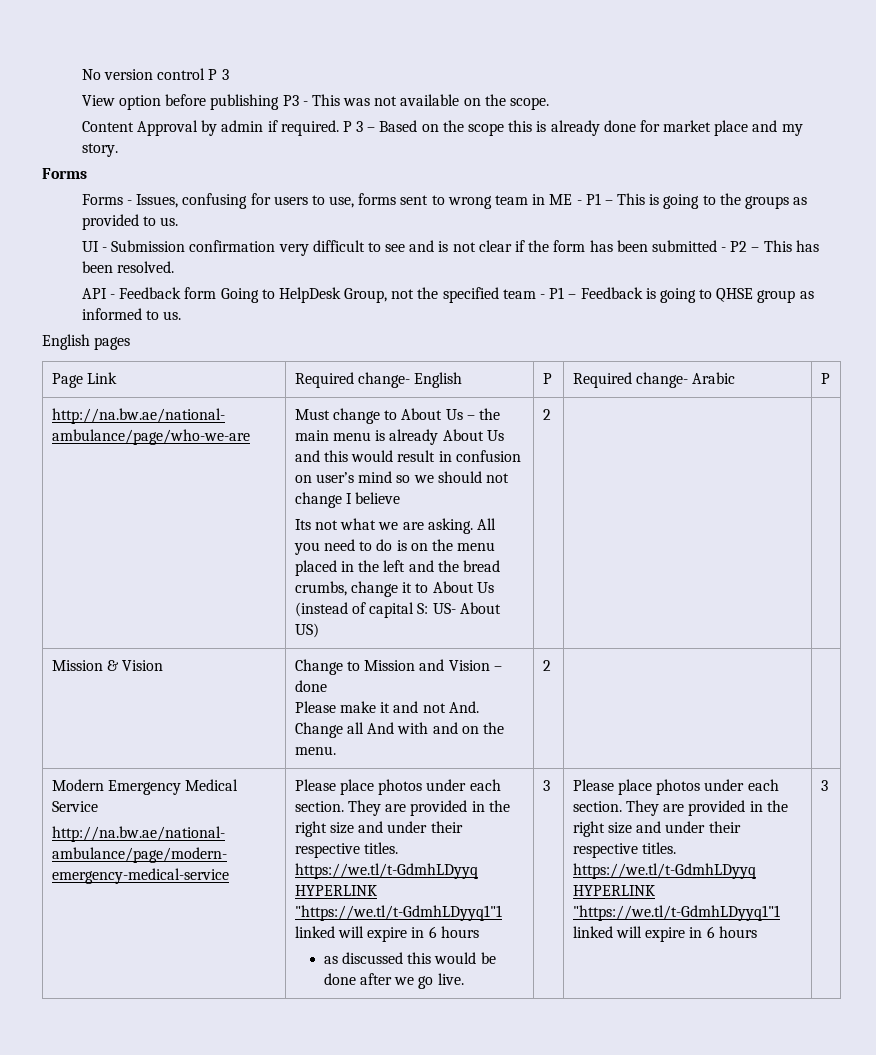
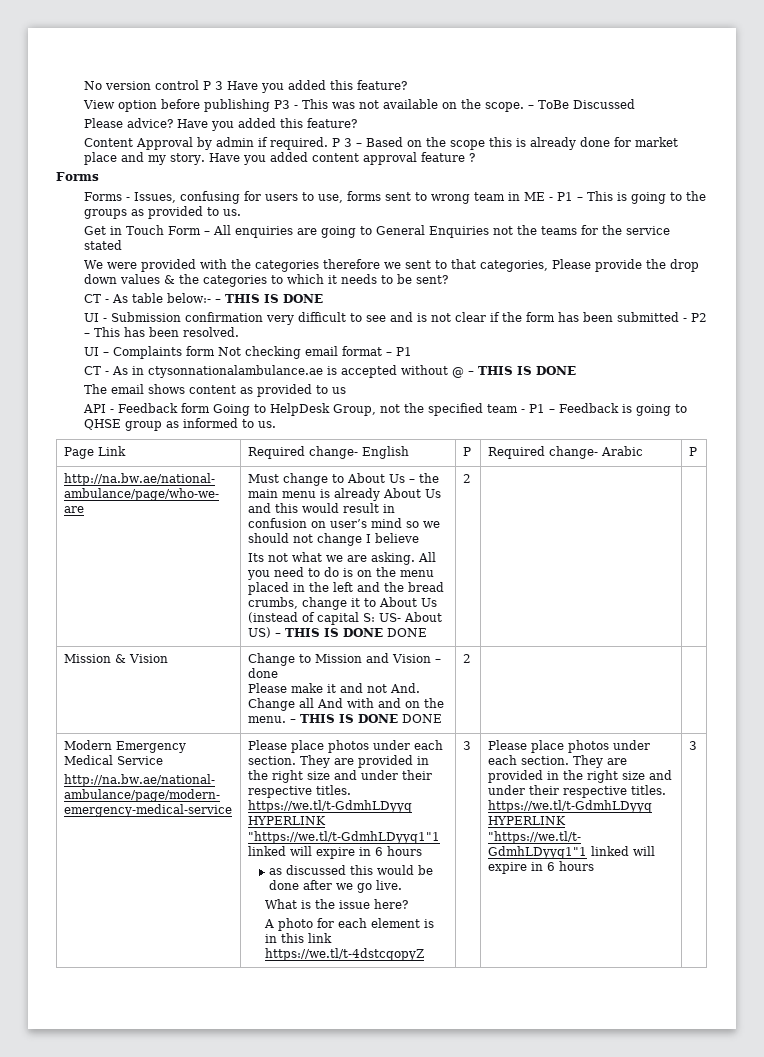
(229, 74) none -> [226,80,407,93] Have you added this feature?
(549, 103) none -> [527,99,635,109] [83,118,357,131] – ToBe Discussed // Please advice? Have you added this feature?
(118, 150) none -> [208,152,475,165] Have you added content approval feature ?
(179, 221) none -> [83,225,670,238] [83,240,122,250] [83,259,699,272] [83,274,448,287] [83,293,323,303] // Get in Touch Form – All enquiries are going to General Enquiries not the teams for the service stated // We were provided with the categories therefore we sent to that categories, Please provide the drop down values & the categories to which it needs to be sent? // CT - As table below:- – THIS IS DONE
(174, 267) none -> [83,346,412,359] [83,365,576,378] [83,384,346,397] // UI – Complaints form Not checking email format – P1 // CT - As in ctysonnationalambulance.ae is accepted without @ – THIS IS DONE // The email shows content as provided to us
[42,334,131,350] // English pages -> (276, 424) none
(319, 630) none -> [275,628,428,637] – THIS IS DONE DONE
(336, 750) none -> [290,714,443,723] – THIS IS DONE DONE
(464, 979) none -> [264,899,408,909] [263,918,434,931] [264,933,332,943] [264,948,424,961] // What is the issue here? // A photo for each element is in this link https://we.tl/t-4dstcqopyZ

